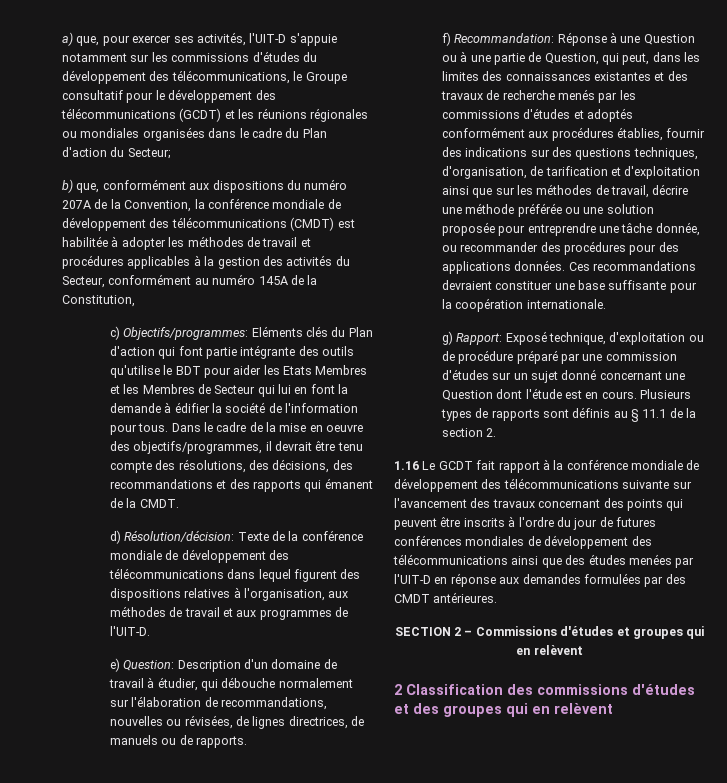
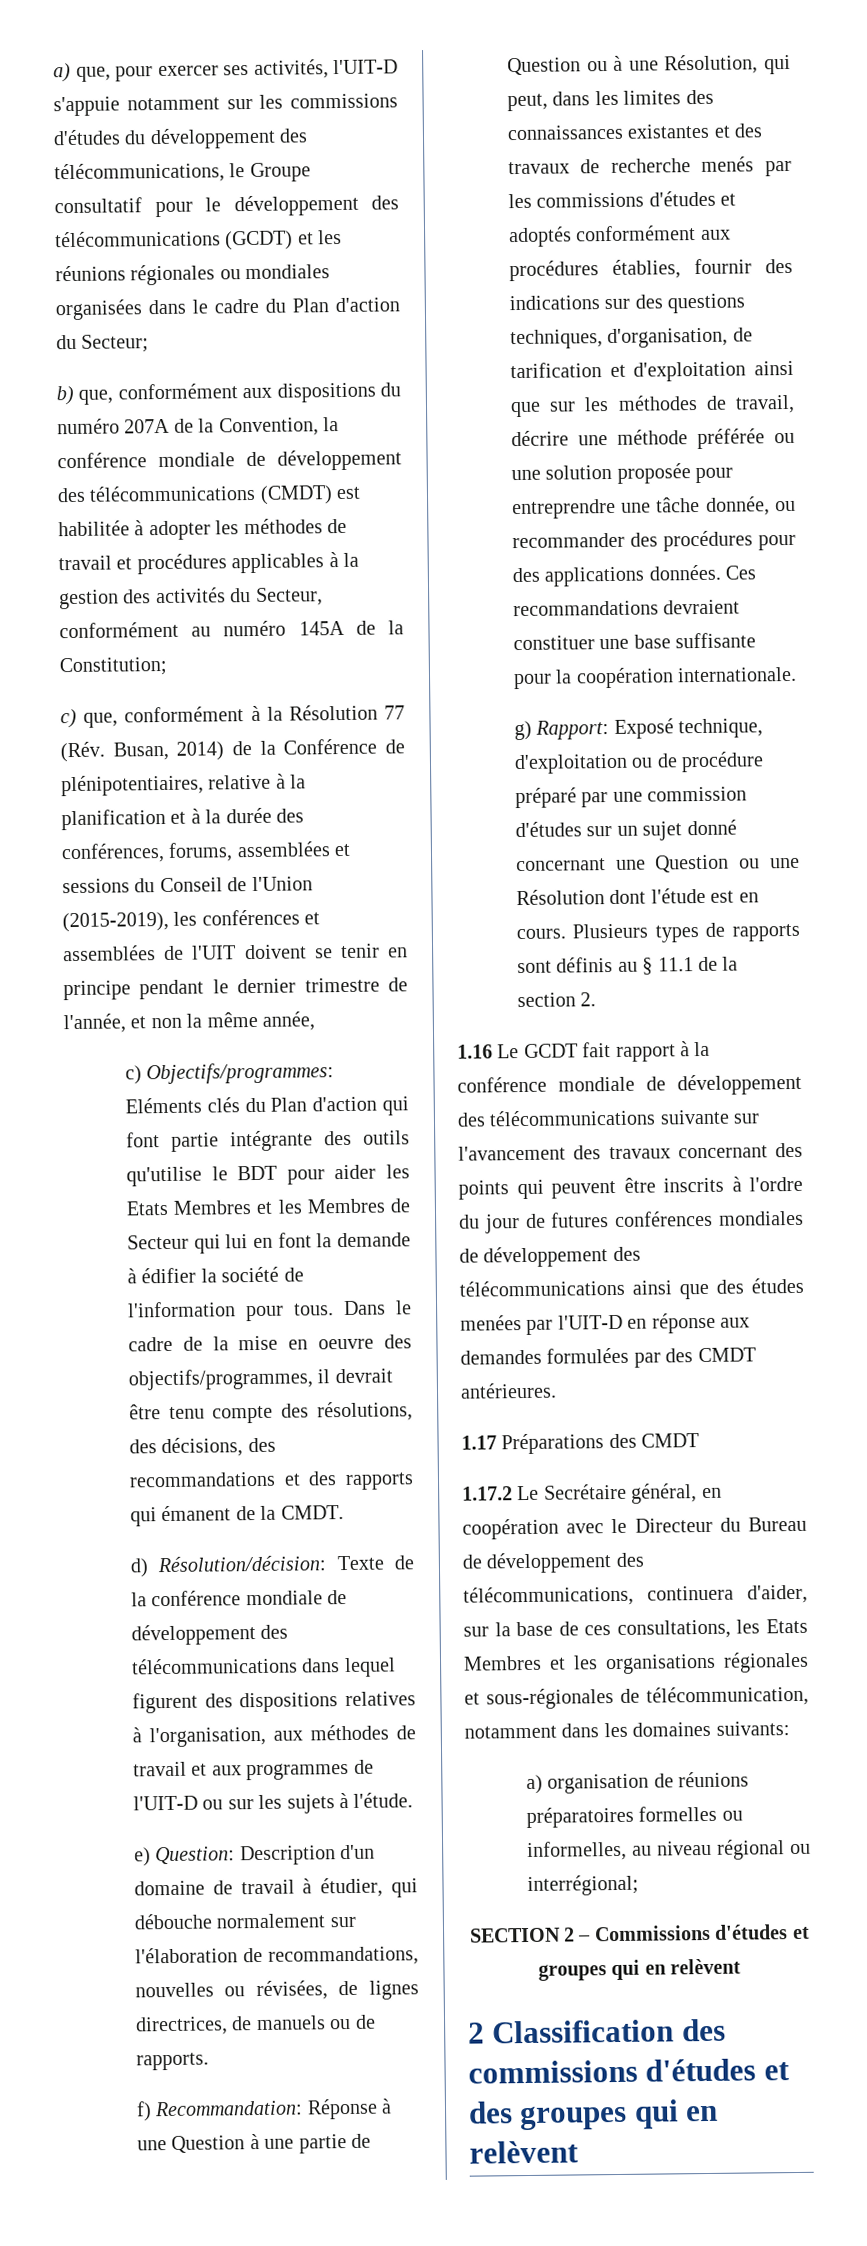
[62,295,135,307] Constitution, -> [59,656,167,677] [60,704,405,729] [60,738,406,763] [61,773,307,797] [61,807,304,831] [61,841,352,864] [62,876,313,894] [62,909,321,933] [63,943,409,962] [63,977,408,1001] [63,1011,315,1034] Constitution; // c) que, conformément à la Résolution 77 (Rév. Busan, 2014) de la Conférence de plénipotentiaires, relative à la planification et à la durée des conférences, forums, assemblées et sessions du Conseil de l'Union (2015-2019), les conférences et assemblées de l'UIT doivent se tenir en principe pendant le dernier trimestre de l'année, et non la même année,
[109,626,150,636] l'UIT-D. -> [132,1792,414,1814] l'UIT-D ou sur les sujets à l'étude.
[441,55,457,62] ou -> (246, 2144) none
[544,53,599,65] Question, -> [506,54,759,76] Question ou à une Résolution,
(493, 395) none -> [739,857,800,869] [515,889,605,906] ou une Résolution
(498, 597) none -> [461,1433,700,1455] [462,1483,722,1504] [462,1516,807,1540] [462,1552,644,1574] [463,1584,808,1607] [463,1618,808,1639] [463,1651,809,1675] [464,1685,809,1710] [464,1721,790,1739] [525,1771,750,1795] [525,1805,743,1829] [526,1839,811,1862] [526,1874,639,1897] // 1.17 Préparations des CMDT // 1.17.2 Le Secrétaire général, en coopération avec le Directeur du Bureau de développement des télécommunications, continuera d'aider, sur la base de ces consultations, les Etats Membres et les organisations régionales et sous-régionales de télécommunication, notamment dans les domaines suivants: // a) organisation de réunions préparatoires formelles ou informelles, au niveau régional ou interrégional;

